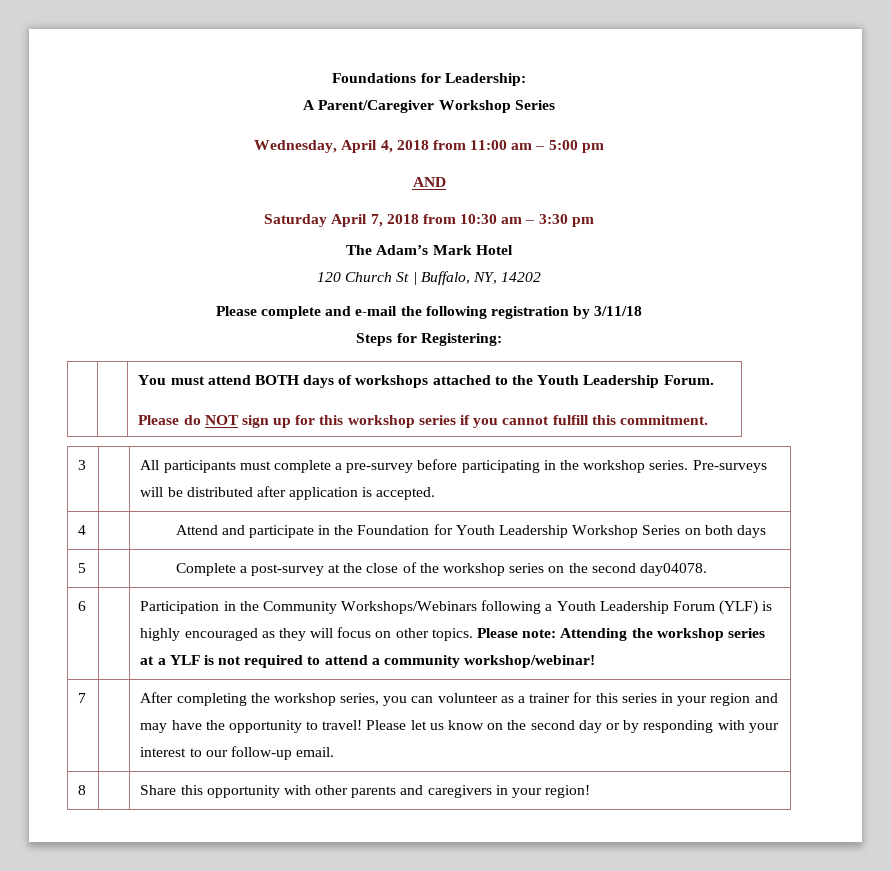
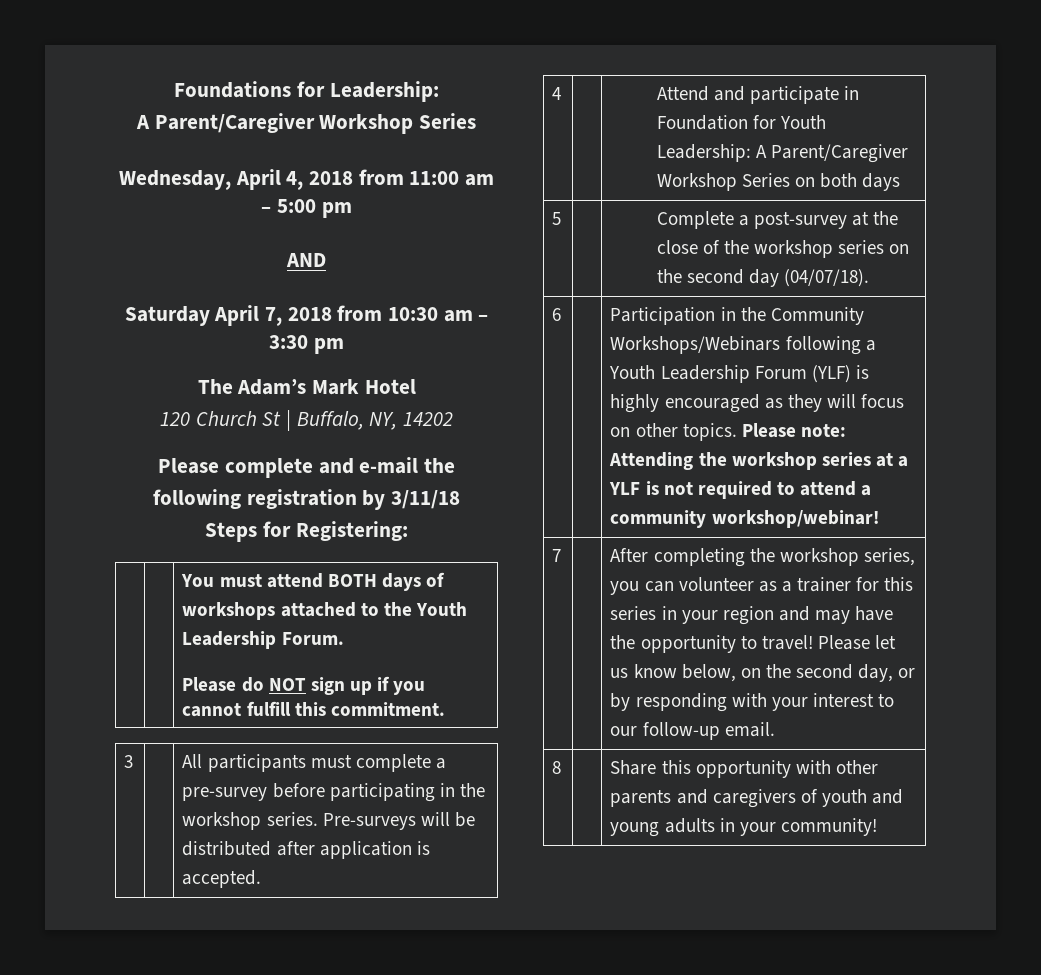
[295,415,456,428] for this workshop series -> (372, 688) none
[334,525,354,535] the -> (859, 93) none
[499,525,569,538] Leadership -> [656,144,908,163] Leadership: A Parent/Caregiver
[639,563,707,576] day04078. -> [748,269,869,287] day (04/07/18).
[487,720,602,733] on the second day -> [681,664,894,682] below, on the second day,
[495,785,591,798] in your region! -> [800,789,904,807] [610,818,877,837] of youth and young adults in your community!

